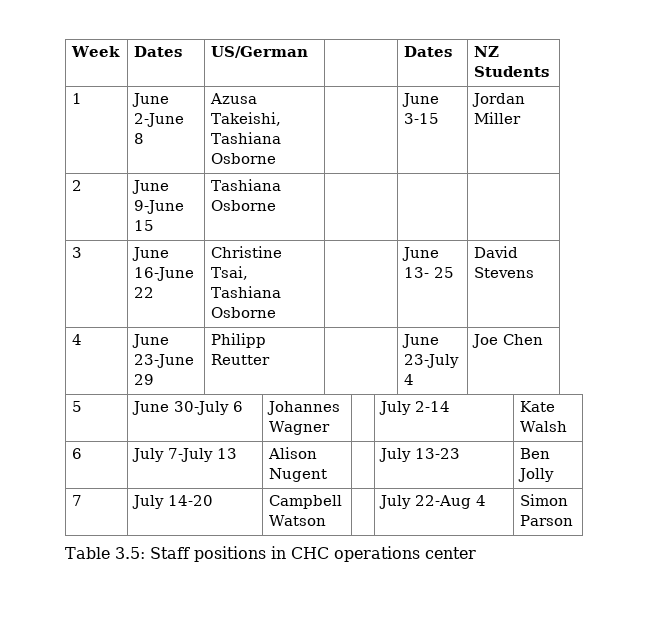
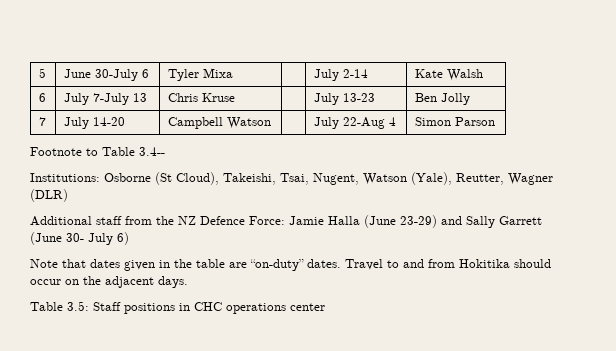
[71,46,121,57] [134,46,183,57] [211,46,309,58] [404,46,453,57] [474,46,500,57] [474,66,550,77] [72,93,83,104] [132,93,170,107] [134,113,185,127] [134,133,145,144] [210,93,258,104] [211,112,282,126] [211,132,282,144] [211,153,277,164] [402,93,440,107] [404,113,440,124] [472,93,526,107] [474,112,522,124] [72,180,83,191] [132,180,170,194] [134,200,185,214] [134,220,155,231] [211,179,282,191] [211,200,277,211] [72,247,83,258] [132,247,170,261] [134,267,195,281] [134,287,155,298] [211,246,283,258] [211,266,249,280] [211,286,282,298] [211,307,277,318] [402,247,440,261] [404,267,455,278] [474,246,519,258] [474,267,535,278] [72,334,83,345] [132,334,170,348] [134,354,195,368] [134,374,155,385] [211,333,267,348] [211,354,271,365] [402,334,440,348] [404,354,460,368] [404,374,415,385] [472,334,544,348] Week | Dates | US/German | | Dates | NZ Students // 1 | June 2-June 8 | Azusa Takeishi, Tashiana Osborne | | June 3-15 | Jordan Miller // 2 | June 9-June 15 | Tashiana Osborne | | | // 3 | June 16-June 22 | Christine Tsai, Tashiana Osborne | | June 13- 25 | David Stevens // 4 | June 23-June 29 | Philipp Reutter | | June 23-July 4 | Joe Chen // -> (38, 73) none
[267,401,341,415] [269,421,331,435] Johannes Wagner -> [167,68,233,81] Tyler Mixa
[268,447,318,459] [269,468,328,482] Alison Nugent -> [167,93,235,102] Chris Kruse
(574, 520) none -> [30,147,165,156] [30,172,553,185] [30,189,68,202] [30,215,542,228] [30,232,129,245] [30,259,551,271] [30,276,188,288] // Footnote to Table 3.4-- // Institutions: Osborne (St Cloud), Takeishi, Tsai, Nugent, Watson (Yale), Reutter, Wagner (DLR) // Additional staff from the NZ Defence Force: Jamie Halla (June 23-29) and Sally Garrett (June 30- July 6) // Note that dates given in the table are “on-duty” dates. Travel to and from Hokitika should occur on the adjacent days.

